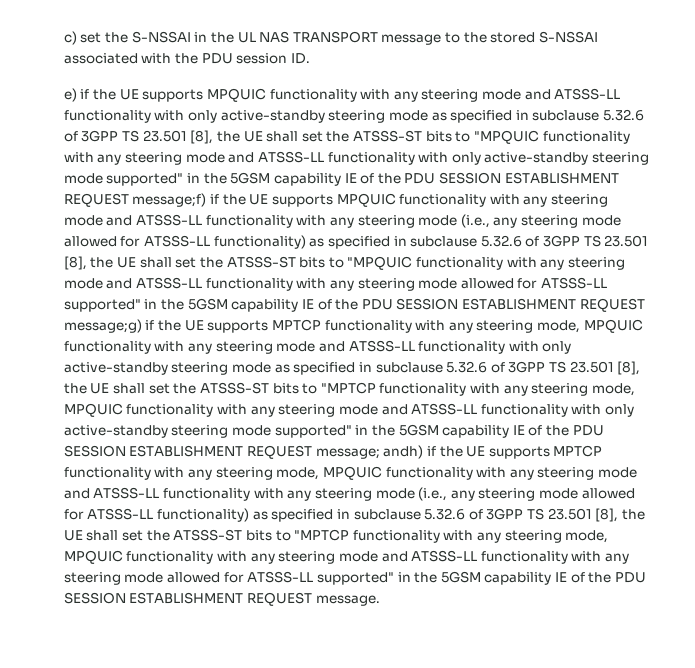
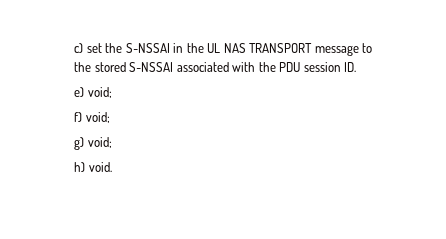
[80,88,621,102] [63,109,645,123] [63,130,630,144] [63,151,650,165] [63,172,619,186] [63,193,609,207] [63,214,621,228] [63,235,649,249] [63,256,626,270] [63,277,608,291] [63,298,645,312] [63,319,643,333] [63,340,572,354] [63,361,641,375] [63,382,636,396] [63,403,635,417] [63,424,604,438] [63,445,603,459] [63,466,638,480] [63,487,635,501] [63,508,646,522] [63,529,609,543] [63,550,630,564] [63,571,647,585] [63,592,380,606] if the UE supports MPQUIC functionality with any steering mode and ATSSS-LL functionality with only active-standby steering mode as specified in subclause 5.32.6 of 3GPP TS 23.501 [8], the UE shall set the ATSSS-ST bits to "MPQUIC functionality with any steering mode and ATSSS-LL functionality with only active-standby steering mode supported" in the 5GSM capability IE of the PDU SESSION ESTABLISHMENT REQUEST message;f) if the UE supports MPQUIC functionality with any steering mode and ATSSS-LL functionality with any steering mode (i.e., any steering mode allowed for ATSSS-LL functionality) as specified in subclause 5.32.6 of 3GPP TS 23.501 [8], the UE shall set the ATSSS-ST bits to "MPQUIC functionality with any steering mode and ATSSS-LL functionality with any steering mode allowed for ATSSS-LL supported" in the 5GSM capability IE of the PDU SESSION ESTABLISHMENT REQUEST message;g) if the UE supports MPTCP functionality with any steering mode, MPQUIC functionality with any steering mode and ATSSS-LL functionality with only active-standby steering mode as specified in subclause 5.32.6 of 3GPP TS 23.501 [8], the UE shall set the ATSSS-ST bits to "MPTCP functionality with any steering mode, MPQUIC functionality with any steering mode and ATSSS-LL functionality with only active-standby steering mode supported" in the 5GSM capability IE of the PDU SESSION ESTABLISHMENT REQUEST message; andh) if the UE supports MPTCP functionality with any steering mode, MPQUIC functionality with any steering mode and ATSSS-LL functionality with any steering mode (i.e., any steering mode allowed for ATSSS-LL functionality) as specified in subclause 5.32.6 of 3GPP TS 23.501 [8], the UE shall set the ATSSS-ST bits to "MPTCP functionality with any steering mode, MPQUIC functionality with any steering mode and ATSSS-LL functionality with any steering mode allowed for ATSSS-LL supported" in the 5GSM capability IE of the PDU SESSION ESTABLISHMENT REQUEST message. -> [87,87,112,98] [74,112,110,123] [74,137,112,150] [74,162,112,172] void; // f) void; // g) void; // h) void.

